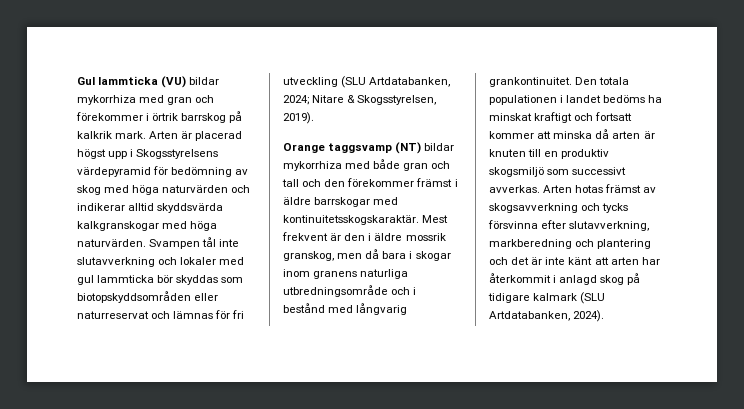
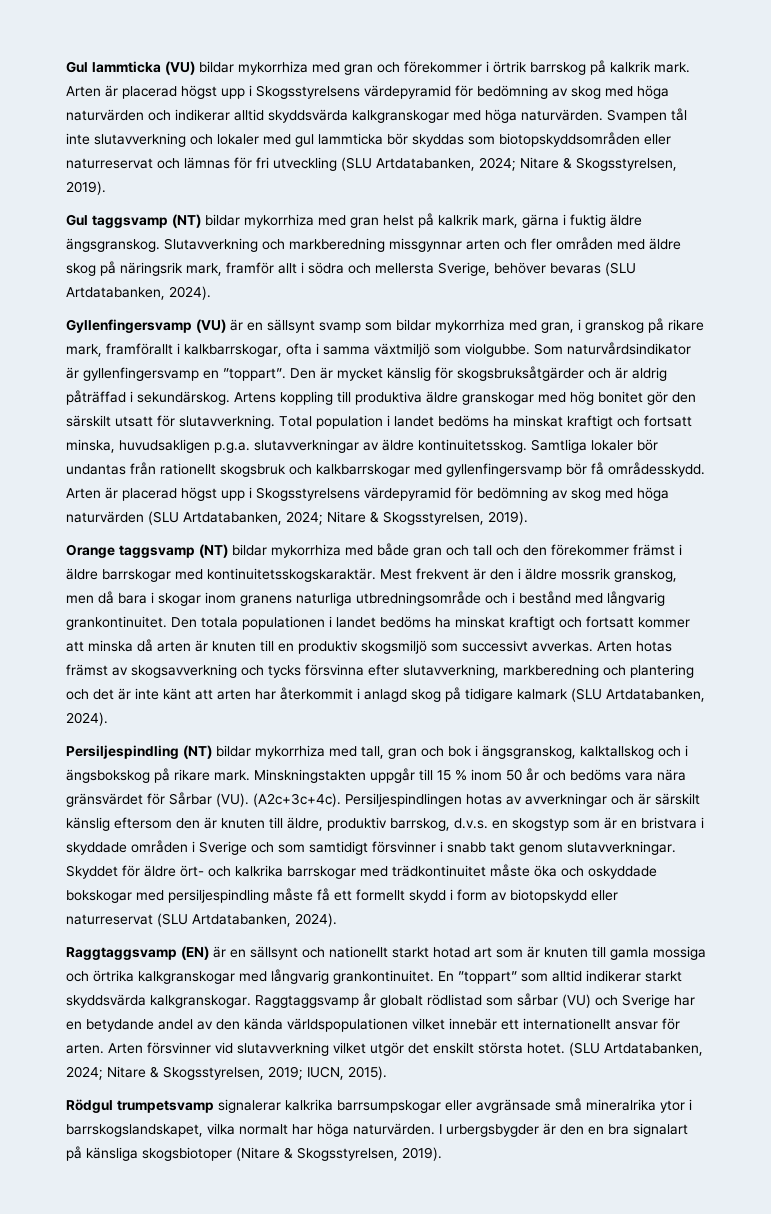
(314, 118) none -> [66,213,642,228] [66,237,681,252] [66,261,636,276] [66,286,211,300] [66,318,704,333] [66,342,691,357] [66,366,667,381] [66,390,696,405] [66,415,692,429] [66,439,658,453] [66,462,705,477] [66,487,669,501] [66,511,528,525] // Gul taggsvamp (NT) bildar mykorrhiza med gran helst på kalkrik mark, gärna i fuktig äldre ängsgranskog. Slutavverkning och markberedning missgynnar arten och fler områden med äldre skog på näringsrik mark, framför allt i södra och mellersta Sverige, behöver bevaras (SLU Artdatabanken, 2024). // Gyllenfingersvamp (VU) är en sällsynt svamp som bildar mykorrhiza med gran, i granskog på rikare mark, framförallt i kalkbarrskogar, ofta i samma växtmiljö som violgubbe. Som naturvårdsindikator är gyllenfingersvamp en ”toppart”. Den är mycket känslig för skogsbruksåtgärder och är aldrig påträffad i sekundärskog. Artens koppling till produktiva äldre granskogar med hög bonitet gör den särskilt utsatt för slutavverkning. Total population i landet bedöms ha minskat kraftigt och fortsatt minska, huvudsakligen p.g.a. slutavverkningar av äldre kontinuitetsskog. Samtliga lokaler bör undantas från rationellt skogsbruk och kalkbarrskogar med gyllenfingersvamp bör få områdesskydd. Arten är placerad högst upp i Skogsstyrelsens värdepyramid för bedömning av skog med höga naturvärden (SLU Artdatabanken, 2024; Nitare & Skogsstyrelsen, 2019).
(605, 316) none -> [66,745,688,759] [66,768,686,783] [66,792,700,807] [66,817,704,831] [66,840,676,855] [66,864,657,879] [66,888,618,903] [66,913,337,927] [66,946,706,960] [66,969,682,984] [66,993,695,1008] [66,1018,680,1032] [66,1042,703,1056] [66,1066,387,1080] [66,1098,692,1113] [66,1123,688,1137] [66,1146,442,1161] // Persiljespindling (NT) bildar mykorrhiza med tall, gran och bok i ängsgranskog, kalktallskog och i ängsbokskog på rikare mark. Minskningstakten uppgår till 15 % inom 50 år och bedöms vara nära gränsvärdet för Sårbar (VU). (A2c+3c+4c). Persiljespindlingen hotas av avverkningar och är särskilt känslig eftersom den är knuten till äldre, produktiv barrskog, d.v.s. en skogstyp som är en bristvara i skyddade områden i Sverige och som samtidigt försvinner i snabb takt genom slutavverkningar. Skyddet för äldre ört- och kalkrika barrskogar med trädkontinuitet måste öka och oskyddade bokskogar med persiljespindling måste få ett formellt skydd i form av biotopskydd eller naturreservat (SLU Artdatabanken, 2024). // Raggtaggsvamp (EN) är en sällsynt och nationellt starkt hotad art som är knuten till gamla mossiga och örtrika kalkgranskogar med långvarig grankontinuitet. En ”toppart” som alltid indikerar starkt skyddsvärda kalkgranskogar. Raggtaggsvamp år globalt rödlistad som sårbar (VU) och Sverige har en betydande andel av den kända världspopulationen vilket innebär ett internationellt ansvar för arten. Arten försvinner vid slutavverkning vilket utgör det enskilt största hotet. (SLU Artdatabanken, 2024; Nitare & Skogsstyrelsen, 2019; IUCN, 2015). // Rödgul trumpetsvamp signalerar kalkrika barrsumpskogar eller avgränsade små mineralrika ytor i barrskogslandskapet, vilka normalt har höga naturvärden. I urbergsbygder är den en bra signalart på känsliga skogsbiotoper (Nitare & Skogsstyrelsen, 2019).

